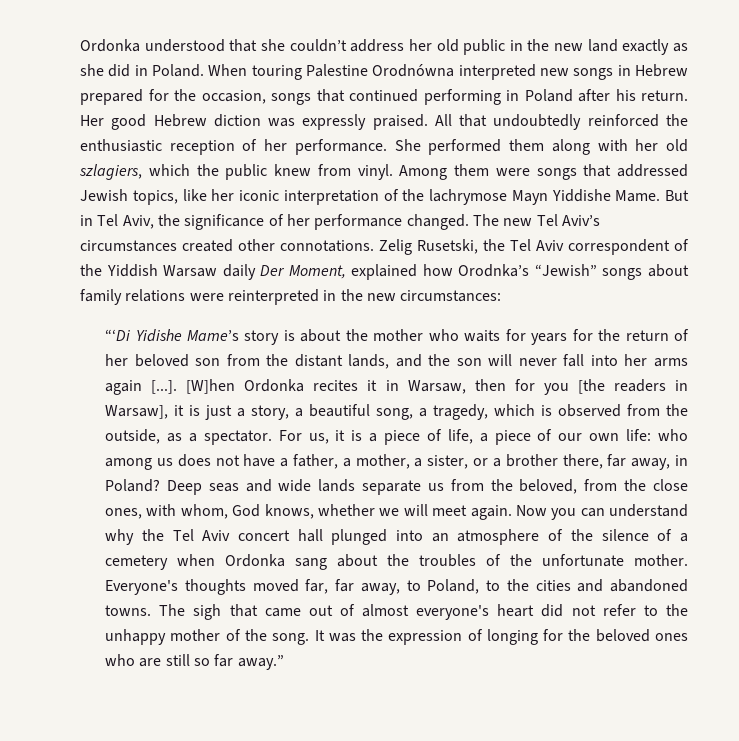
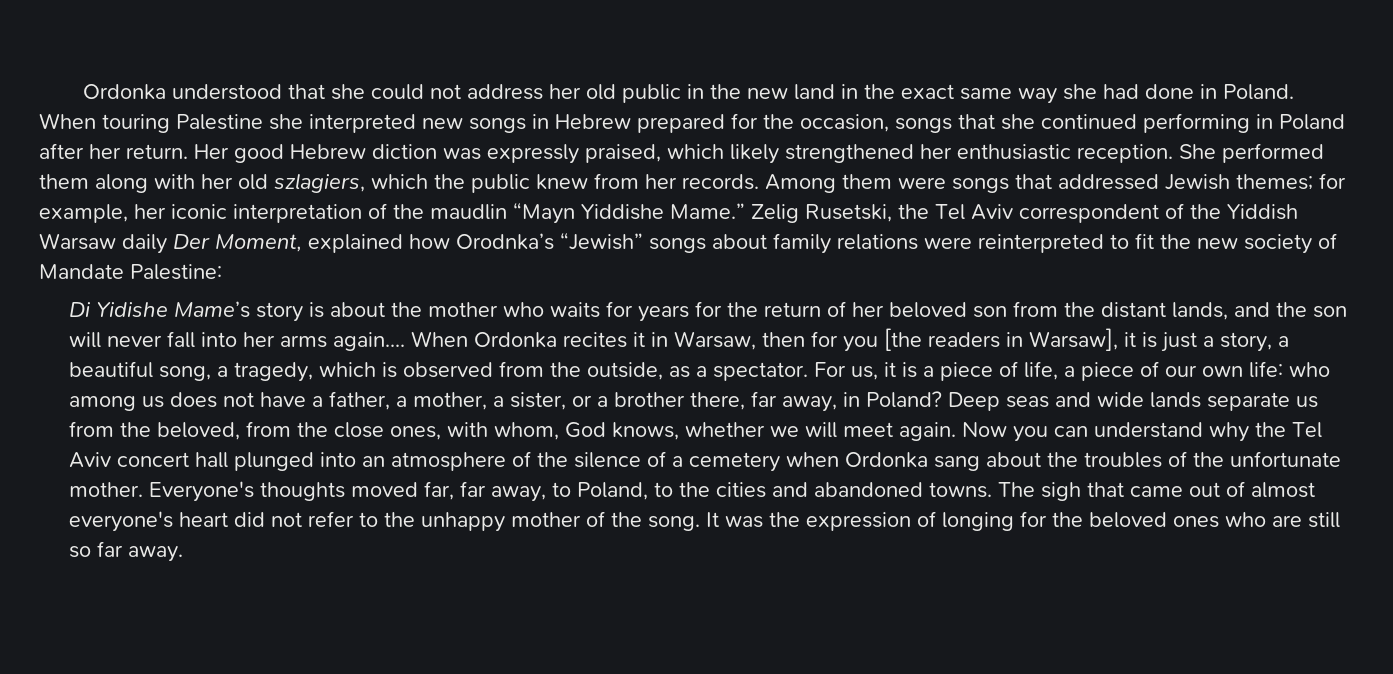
[289,39,347,52] couldn’t -> [371,84,462,100] could not
[622,39,689,55] [80,64,131,77] exactly as she did -> [841,84,1195,104] in the exact same way she had done
[372,64,455,77] Orodnówna -> [269,114,303,130] she
(345, 95) none -> [1001,114,1035,130] she
[615,89,636,101] his -> [89,144,121,159] her
[372,114,688,130] [80,139,387,155] praised. All that undoubtedly reinforced the enthusiastic reception of her performance. -> [585,144,1173,164] praised, which likely strengthened her enthusiastic reception.
[357,164,393,180] vinyl. -> [645,174,759,190] her records.
[132,189,207,205] topics, like -> [1236,173,1346,190] [39,204,128,223] themes; for example,
[429,189,689,205] [80,214,600,230] [80,239,374,252] lachrymose Mayn Yiddishe Mame. But in Tel Aviv, the significance of her performance changed. The new Tel Aviv’s circumstances created other connotations. -> [430,202,745,224] maudlin “Mayn Yiddishe Mame.”
[323,289,502,302] [105,329,131,341] in the new circumstances: // “‘Di -> [1110,233,1337,254] [39,264,222,280] [68,302,91,317] to fit the new society of Mandate Palestine: // Di
[105,379,236,395] again [...]. [W]hen -> [332,331,468,351] again.... When
[237,655,284,670] away.” -> [127,546,183,562] away.

